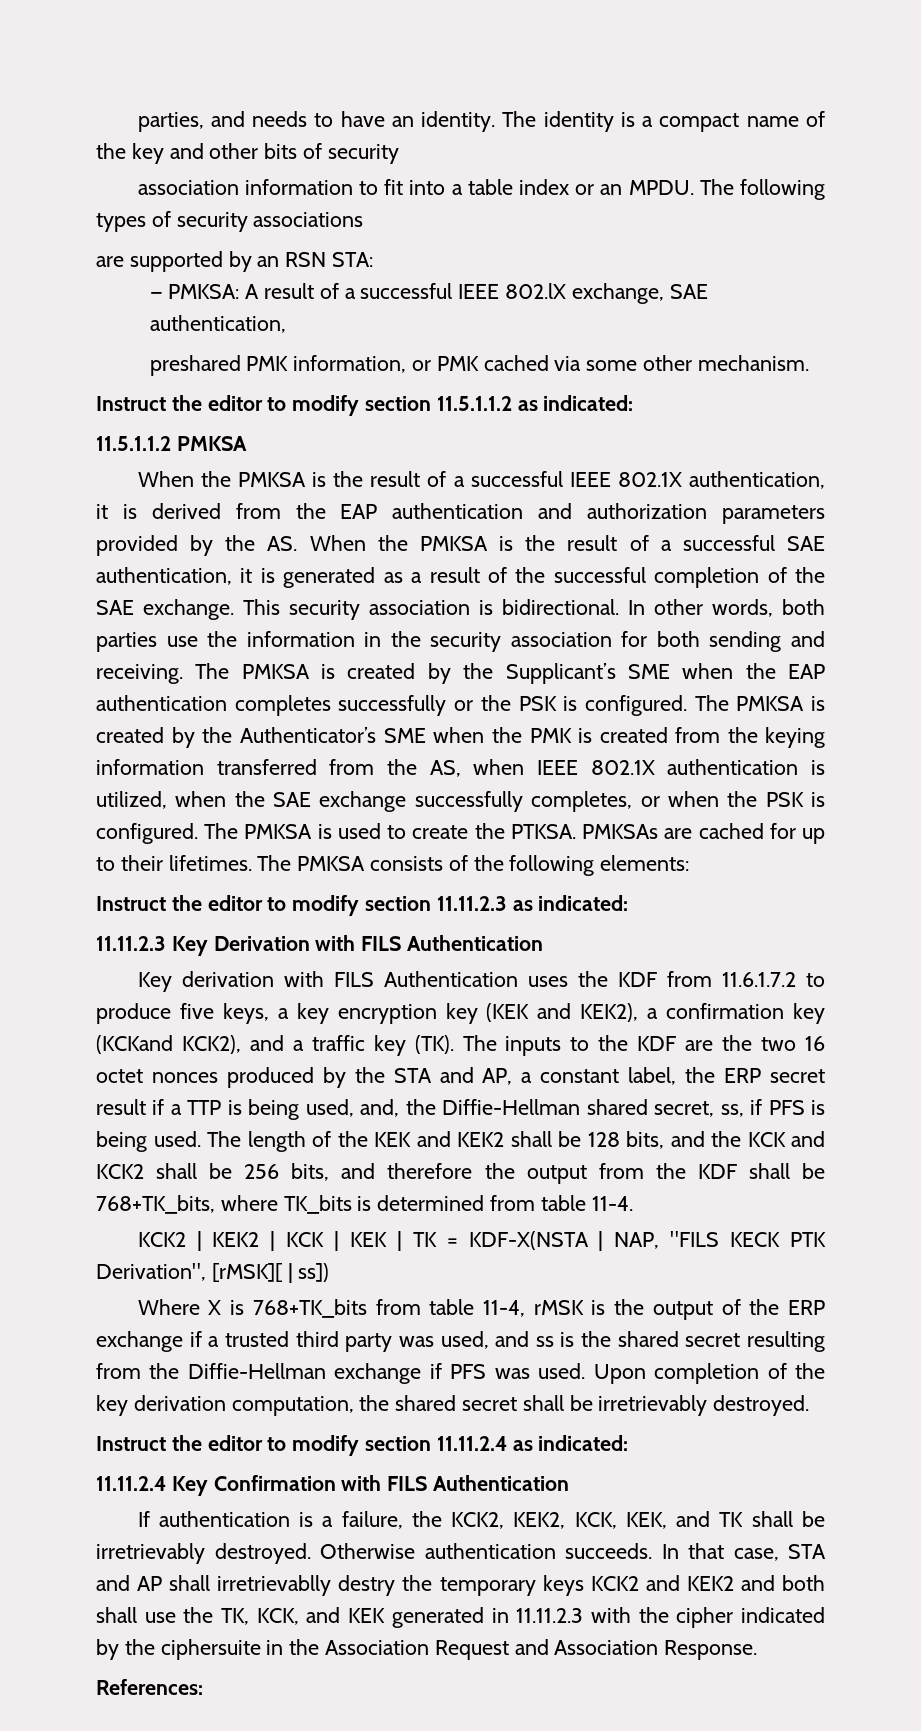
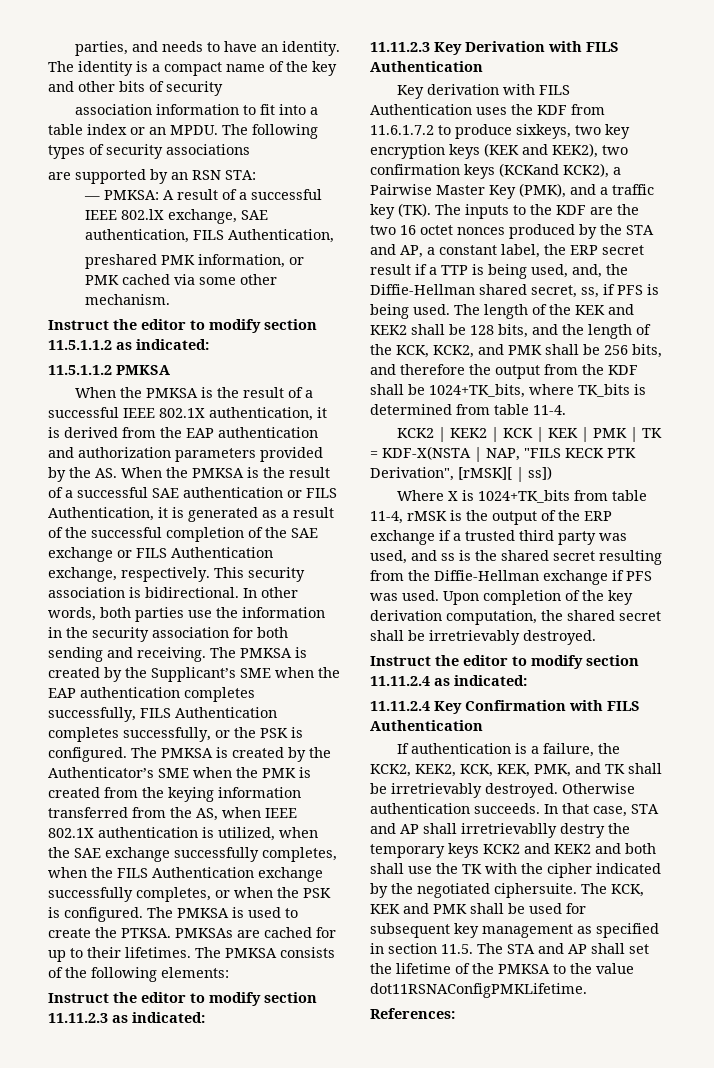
(286, 324) none -> [193,229,335,243] FILS Authentication,
[96,567,232,585] authentication, -> [183,487,337,498] [48,507,154,521] authentication or FILS Authentication,
[143,599,234,620] exchange. -> [48,547,273,562] [48,567,210,582] exchange or FILS Authentication exchange, respectively.
[338,695,447,716] successfully -> [48,707,277,722] [48,727,211,742] successfully, FILS Authentication completes successfully,
(633, 801) none -> [48,867,323,882] [48,887,211,902] when the FILS Authentication exchange successfully completes,
[179,1003,289,1024] five keys, a -> [516,124,601,139] sixkeys, two
[445,1003,478,1024] key -> [449,144,480,159] keys
[647,1003,825,1024] [96,1035,241,1054] a confirmation key (KCKand KCK2), -> [602,145,628,155] [370,163,621,179] [370,183,566,199] two confirmation keys (KCKand KCK2), a Pairwise Master Key (PMK),
[747,1131,825,1147] [96,1164,144,1179] KCK and KCK2 -> [588,324,651,339] [370,344,542,358] length of the KCK, KCK2, and PMK
[96,1195,215,1214] 768+TK_bits, -> [429,384,525,398] 1024+TK_bits,
(402, 1241) none -> [592,427,638,442] PMK |
[252,1299,367,1318] 768+TK_bits -> [477,490,570,503] 1024+TK_bits
(667, 1520) none -> [534,764,571,777] PMK,
[221,1607,584,1628] TK, KCK, and KEK generated in 11.11.2.3 -> [462,864,482,874] TK
[160,1639,758,1660] ciphersuite in the Association Request and Association Response. -> [417,883,644,898] [370,903,586,914] [370,923,659,938] [370,943,649,954] [370,963,634,974] [370,983,587,998] negotiated ciphersuite. The KCK, KEK and PMK shall be used for subsequent key management as specified in section 11.5. The STA and AP shall set the lifetime of the PMKSA to the value dot11RSNAConfigPMKLifetime.

